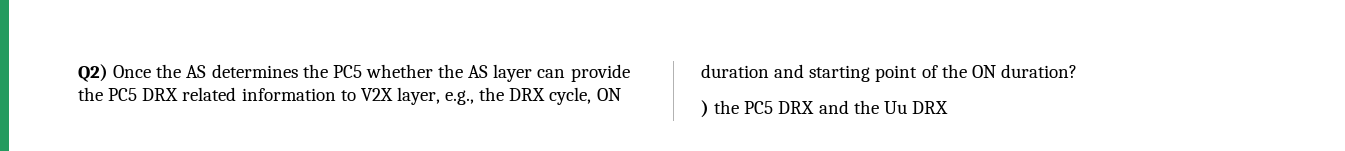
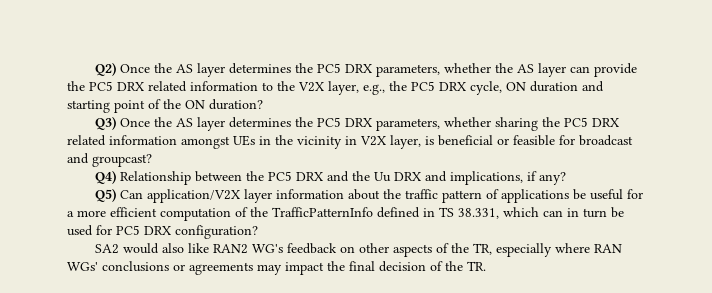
[211,64,362,78] determines the PC5 -> [196,63,440,77] layer determines the PC5 DRX parameters,
(356, 95) none -> [277,81,295,91] the
(505, 94) none -> [411,81,435,91] PC5
[701,100,709,118] ) -> [94,116,620,131] [67,135,633,149] [67,153,152,167] [94,170,242,185] Q3) Once the AS layer determines the PC5 DRX parameters, whether sharing the PC5 DRX related information amongst UEs in the vicinity in V2X layer, is beneficial or feasible for broadcast and groupcast? // Q4) Relationship between
(948, 107) none -> [424,171,566,185] [94,188,643,203] [67,207,624,221] [67,225,258,239] [94,243,622,257] [67,261,486,275] and implications, if any? // Q5) Can application/V2X layer information about the traffic pattern of applications be useful for a more efficient computation of the TrafficPatternInfo defined in TS 38.331, which can in turn be used for PC5 DRX configuration? // SA2 would also like RAN2 WG's feedback on other aspects of the TR, especially where RAN WGs' conclusions or agreements may impact the final decision of the TR.

